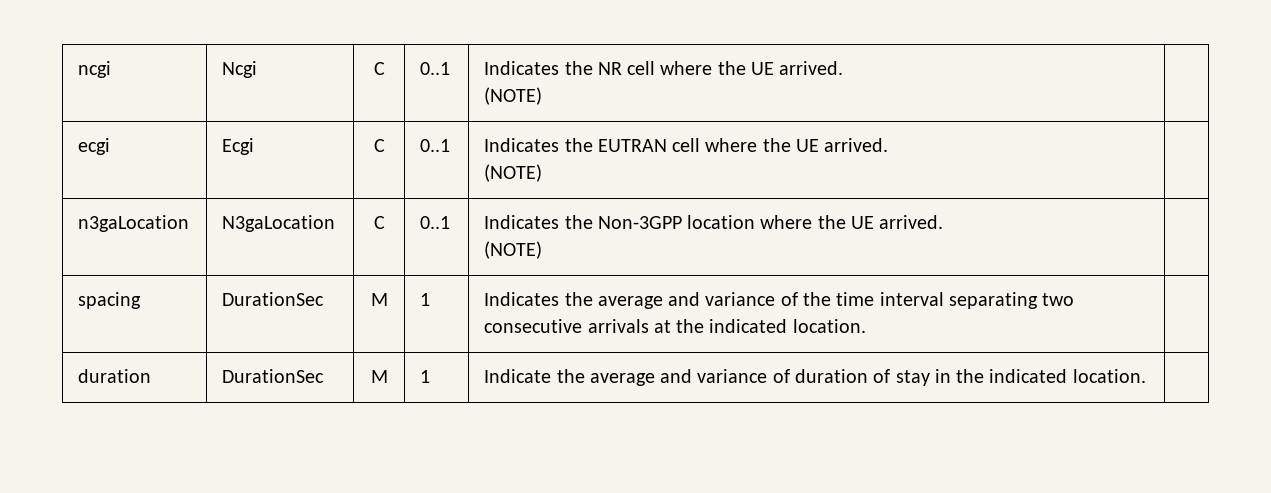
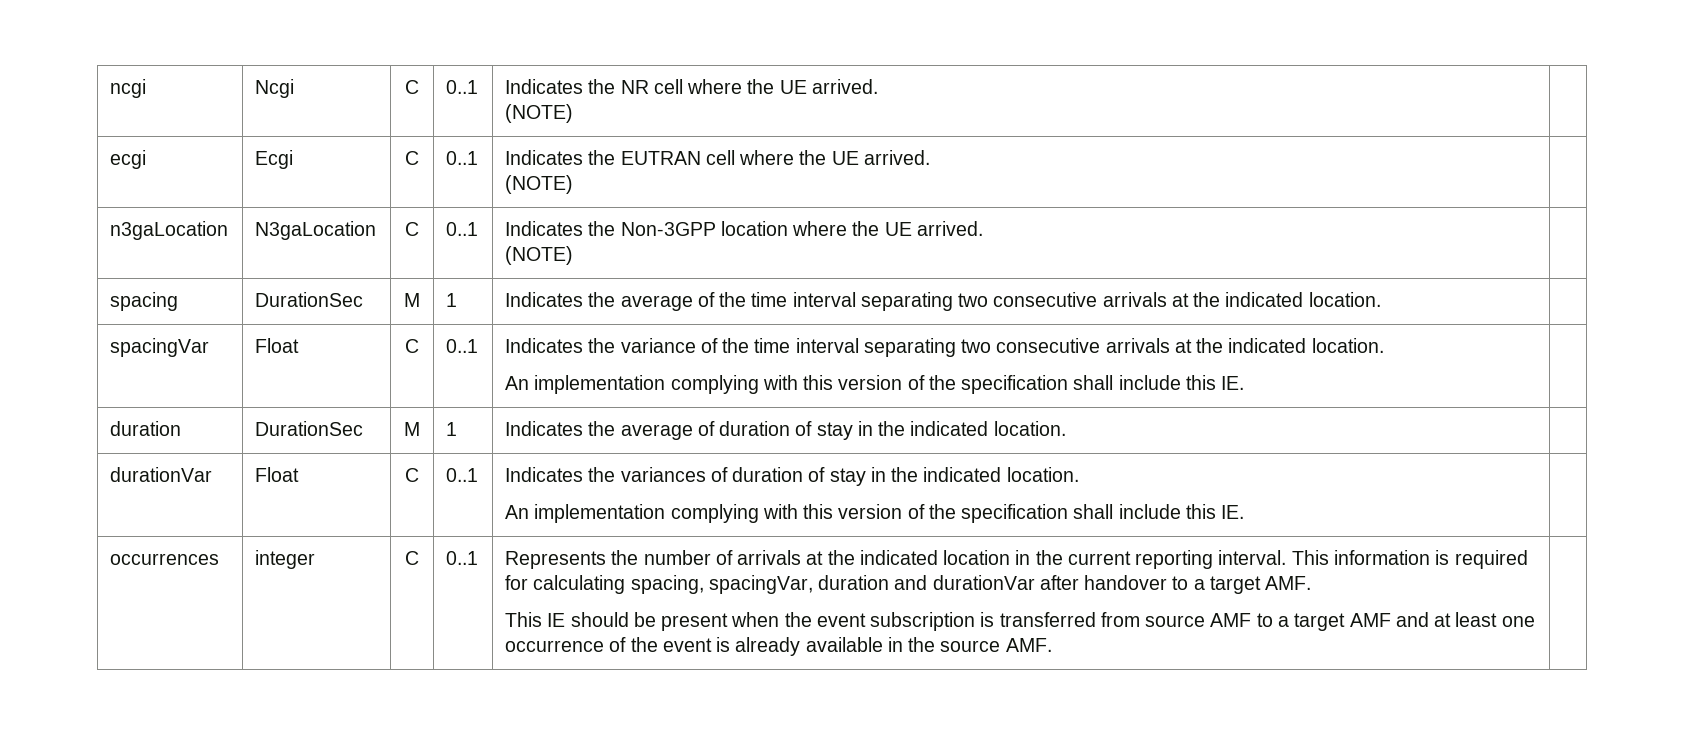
[668,292,776,306] and variance -> (693, 303) none
(866, 326) none -> [110,338,210,357] [255,338,300,353] [405,339,419,353] [446,339,479,353] [505,338,1384,357] [505,375,1245,394] // spacingVar | Float | C | 0..1 | Indicates the variance of the time interval separating two consecutive arrivals at the indicated location. // An implementation complying with this version of the specification shall include this IE. |
[484,369,768,386] Indicate the average and variance -> [505,421,693,440] Indicates the average
(1146, 376) none -> [110,467,213,482] [255,467,300,482] [405,468,419,482] [446,468,479,482] [505,467,1079,486] [505,504,1245,523] [110,553,220,565] [255,550,316,569] [405,551,419,565] [446,551,479,565] [505,550,1528,569] [505,575,1312,594] [505,612,1535,631] [505,637,1052,656] // durationVar | Float | C | 0..1 | Indicates the variances of duration of stay in the indicated location. // An implementation complying with this version of the specification shall include this IE. | // occurrences | integer | C | 0..1 | Represents the number of arrivals at the indicated location in the current reporting interval. This information is required for calculating spacing, spacingVar, duration and durationVar after handover to a target AMF. // This IE should be present when the event subscription is transferred from source AMF to a target AMF and at least one occurrence of the event is already available in the source AMF. |

